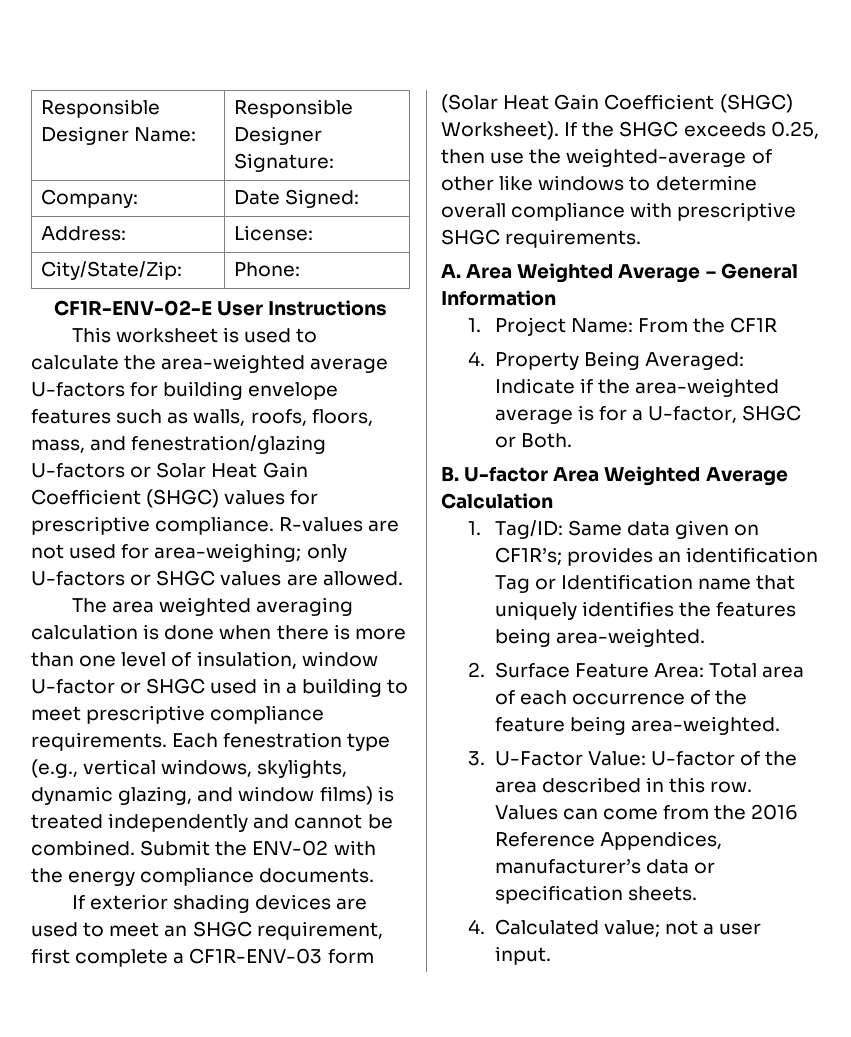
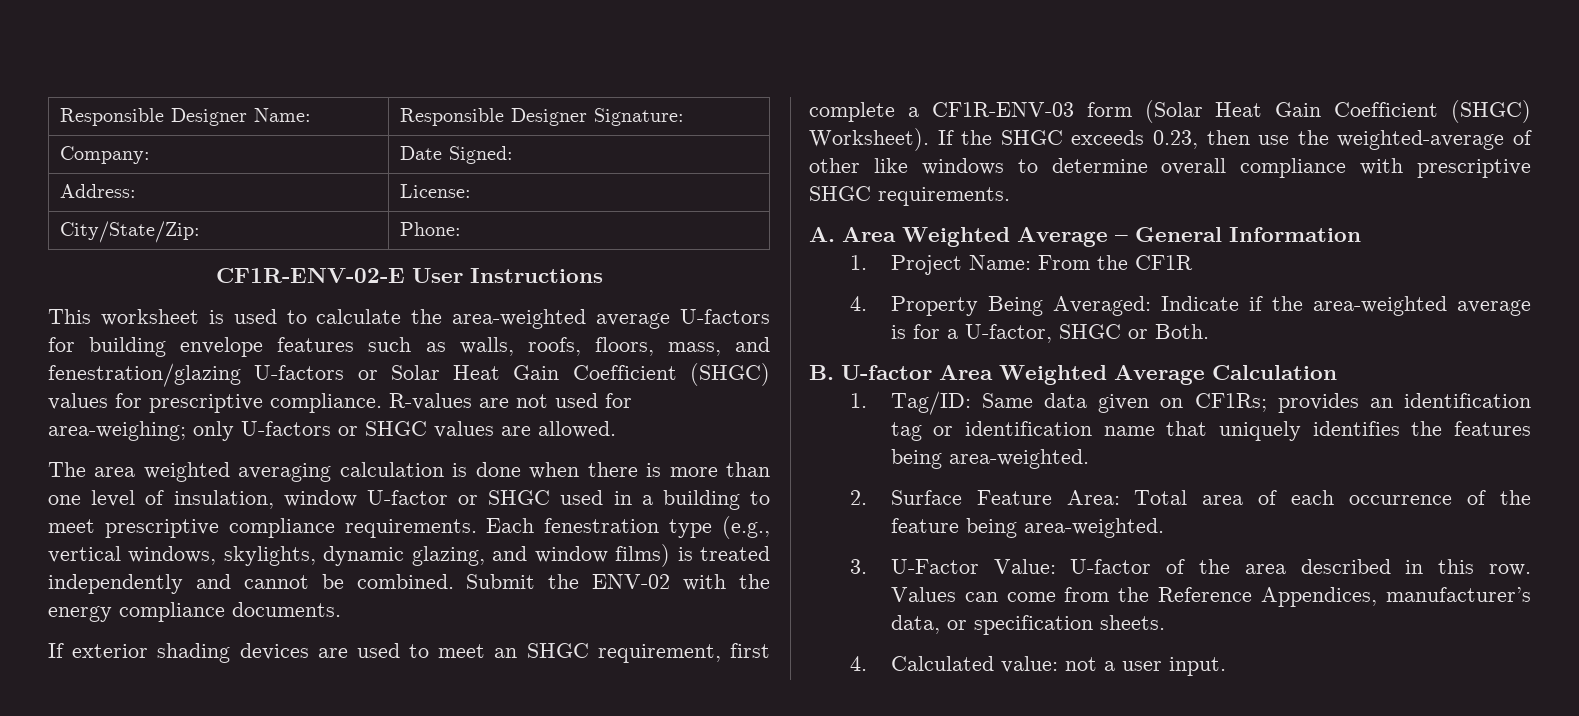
[770,121,819,139] 0.25, -> [1153,130,1198,149] 0.23,
[494,547,562,565] CF1R’s; -> [1194,393,1267,412] CF1Rs;
[494,574,693,593] Tag or Identification -> [890,421,1093,441] tag or identification
[751,804,799,820] 2016 -> (1150, 594) none
[645,859,689,874] data -> [890,615,940,634] data,
[603,920,660,937] value; -> [1000,656,1058,673] value:

